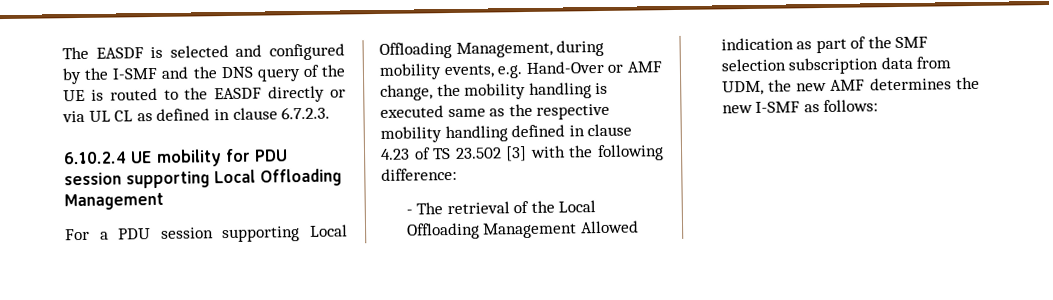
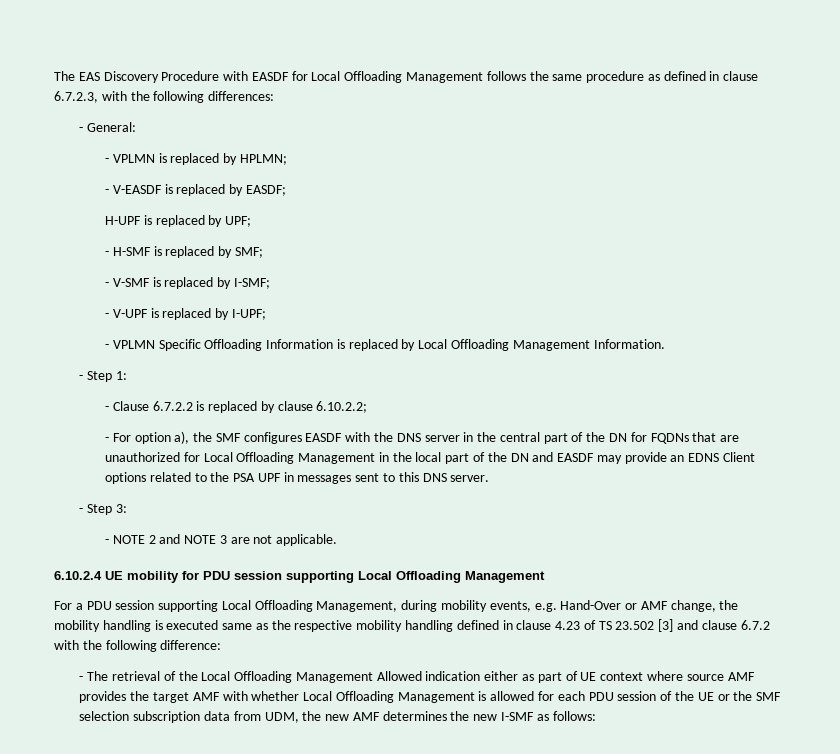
[62,43,345,61] [62,64,345,85] [63,85,346,103] [62,106,331,123] The EASDF is selected and configured by the I-SMF and the DNS query of the UE is routed to the EASDF directly or via UL CL as defined in clause 6.7.2.3. -> [54,71,759,83] [54,91,275,103] [79,122,137,132] [104,153,287,165] [104,184,286,196] [104,215,252,227] [104,246,263,258] [104,277,270,289] [104,308,266,320] [104,339,665,351] [79,371,128,382] [104,401,368,413] [104,431,740,444] [104,452,755,464] [104,472,490,484] [79,504,128,515] [104,534,338,546] The EAS Discovery Procedure with EASDF for Local Offloading Management follows the same procedure as defined in clause 6.7.2.3, with the following differences: // - General: // - VPLMN is replaced by HPLMN; // - V-EASDF is replaced by EASDF; // H-UPF is replaced by UPF; // - H-SMF is replaced by SMF; // - V-SMF is replaced by I-SMF; // - V-UPF is replaced by I-UPF; // - VPLMN Specific Offloading Information is replaced by Local Offloading Management Information. // - Step 1: // - Clause 6.7.2.2 is replaced by clause 6.10.2.2; // - For option a), the SMF configures EASDF with the DNS server in the central part of the DN for FQDNs that are unauthorized for Local Offloading Management in the local part of the DN and EASDF may provide an EDNS Client options related to the PSA UPF in messages sent to this DNS server. // - Step 3: // - NOTE 2 and NOTE 3 are not applicable.
(528, 153) none -> [677,620,770,630] and clause 6.7.2
(794, 44) none -> [484,671,519,681] either
(867, 42) none -> [580,671,755,681] [79,691,730,703] UE context where source AMF provides the target AMF with whether Local Offloading Management is allowed for each PDU session of the UE or

